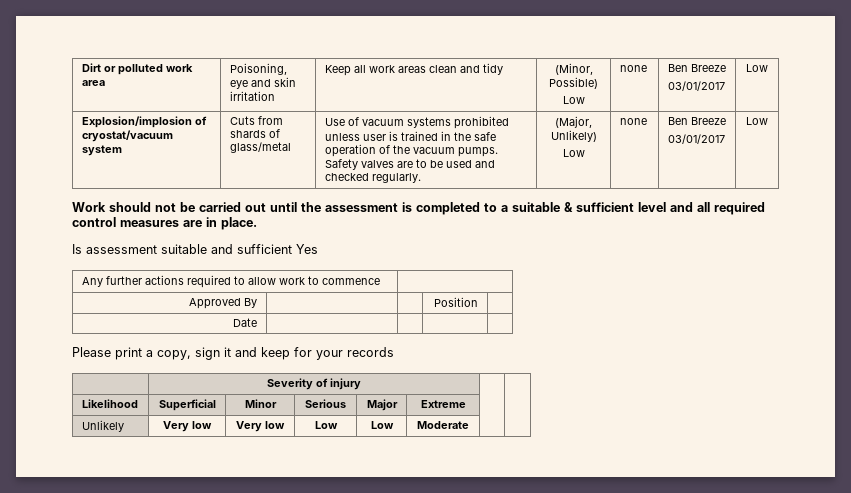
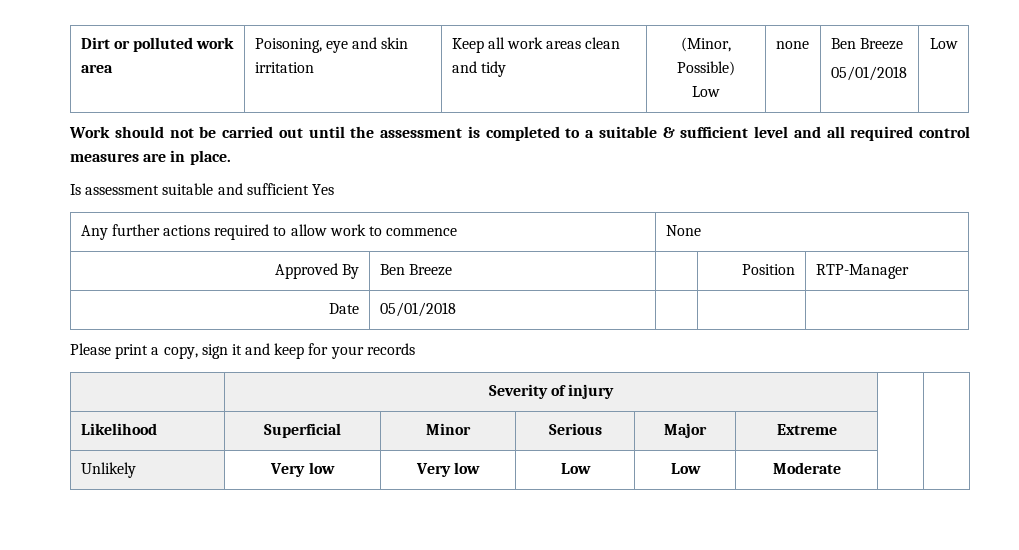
[667,81,725,91] [746,64,768,72] [81,116,207,128] [81,130,173,142] [81,145,122,156] [229,116,283,125] [229,129,280,138] [229,142,291,153] [324,116,509,129] [324,131,496,141] [324,144,498,157] [324,159,495,170] [324,173,421,183] [555,116,592,128] [550,130,597,142] [562,149,585,157] [619,118,647,125] [667,117,726,125] [667,134,725,144] 03/01/2017 | Low // Explosion/implosion of cryostat/vacuum system | Cuts from shards of glass/metal | Use of vacuum systems prohibited unless user is trained in the safe operation of the vacuum pumps. Safety valves are to be used and checked regularly. | (Major, Unlikely) // Low | none | Ben Breeze // 03/01/2017 -> [830,66,907,81] 05/01/2018
(380, 281) | -> [665,225,701,236] | None
(258, 303) none -> [379,264,452,276] Ben Breeze
(479, 302) none -> [815,264,909,279] RTP-Manager
(258, 322) none -> [379,302,456,317] 05/01/2018

